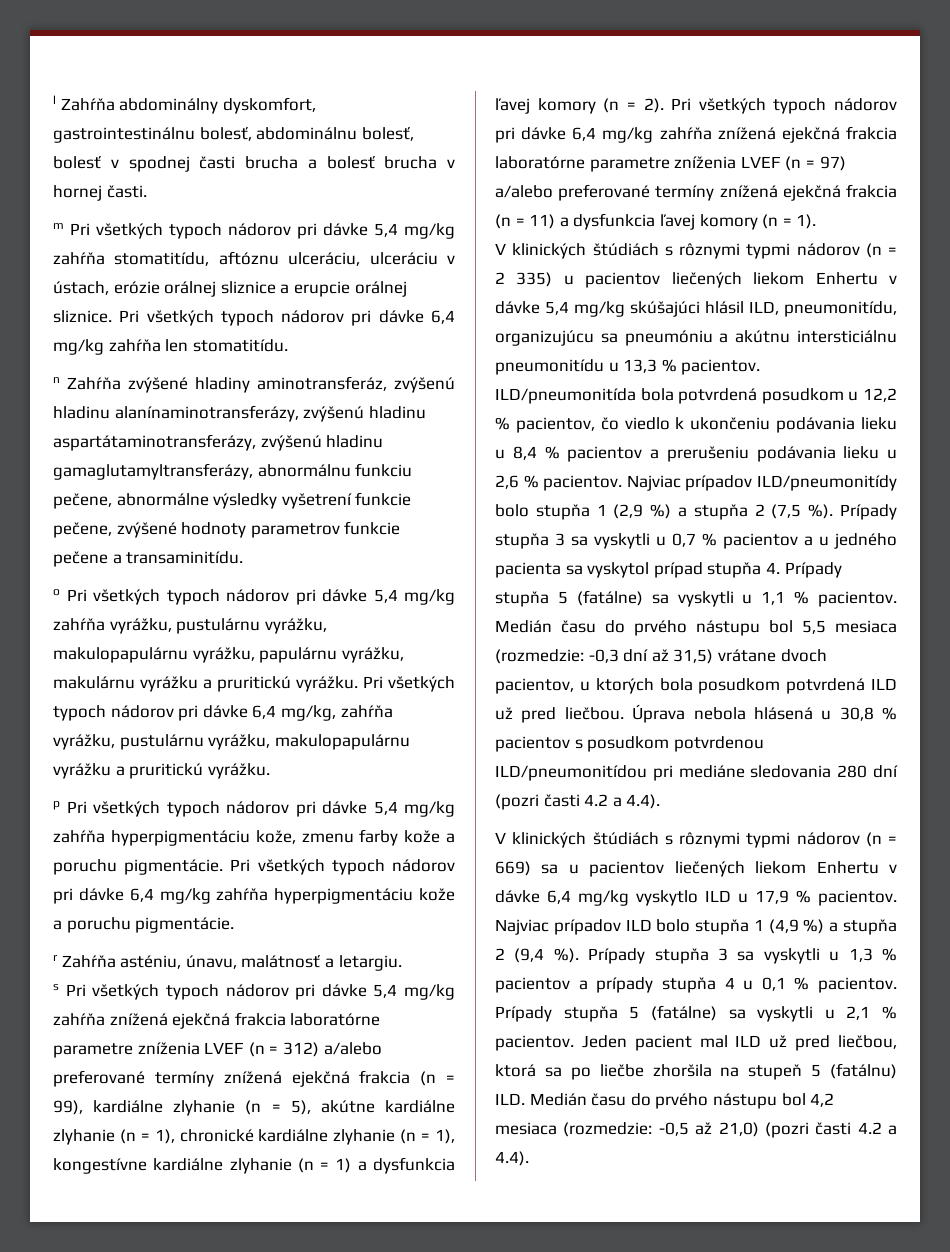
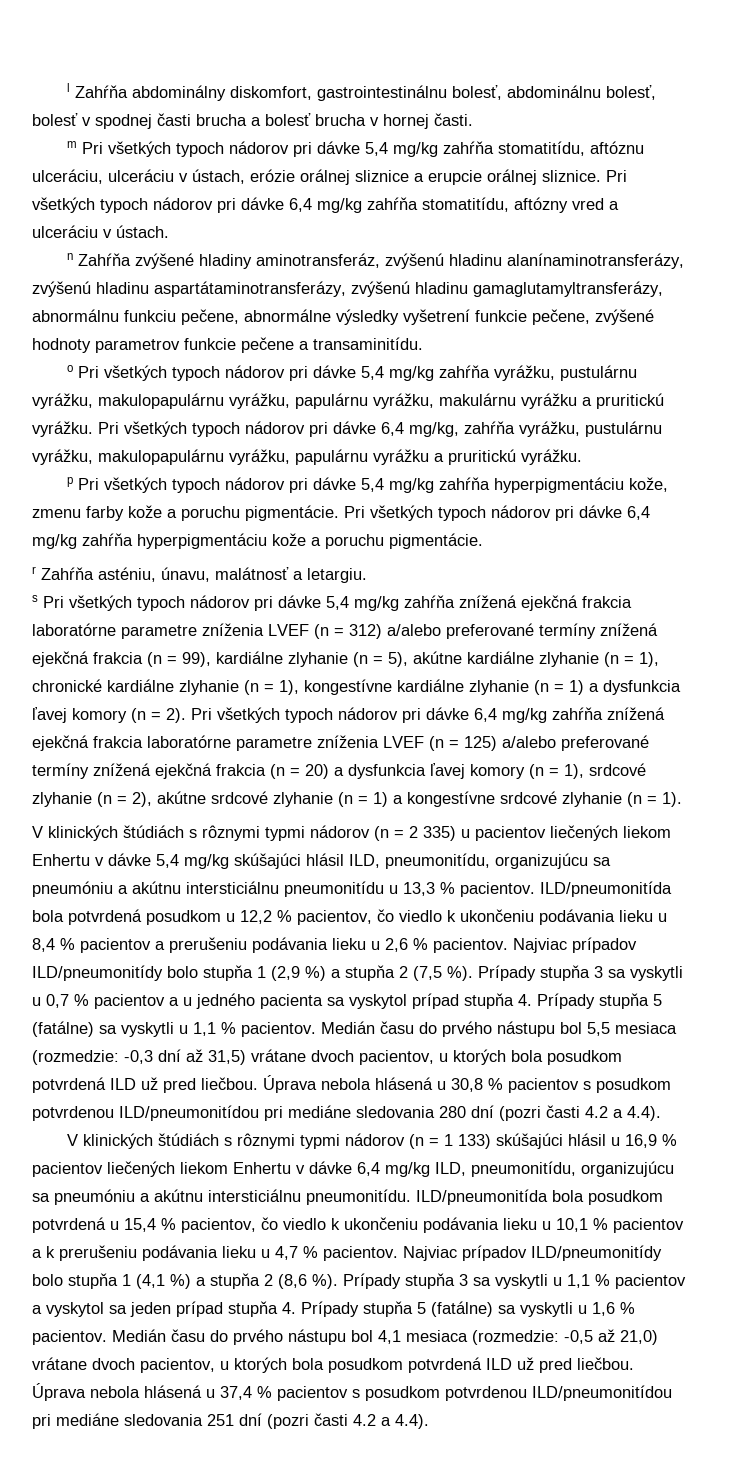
[222,97,316,114] dyskomfort, -> [229,86,312,100] diskomfort,
[165,339,288,352] len stomatitídu. -> [422,197,619,213] [32,225,169,238] stomatitídu, aftózny vred a ulceráciu v ústach.
(410, 742) none -> [229,449,368,465] vyrážku, papulárnu
[819,156,846,171] [495,184,897,201] [495,213,792,230] 97) a/alebo preferované termíny znížená ejekčná frakcia (n = 11) a dysfunkcia ľavej komory (n = -> [464,735,649,751] [32,763,646,779] [32,791,657,807] 125) a/alebo preferované termíny znížená ejekčná frakcia (n = 20) a dysfunkcia ľavej komory (n = 1), srdcové zlyhanie (n = 2), akútne srdcové zlyhanie (n = 1) a kongestívne srdcové zlyhanie (n =
[495,861,579,876] 669) sa u -> [443,1133,677,1149] 1 133) skúšajúci hlásil u 16,9 %
[636,890,897,906] [495,919,897,935] [495,948,897,964] [495,977,897,993] [495,1005,897,1022] [495,1035,897,1051] [495,1063,897,1080] [495,1093,835,1109] vyskytlo ILD u 17,9 % pacientov. Najviac prípadov ILD bolo stupňa 1 (4,9 %) a stupňa 2 (9,4 %). Prípady stupňa 3 sa vyskytli u 1,3 % pacientov a prípady stupňa 4 u 0,1 % pacientov. Prípady stupňa 5 (fatálne) sa vyskytli u 2,1 % pacientov. Jeden pacient mal ILD už pred liečbou, ktorá sa po liečbe zhoršila na stupeň 5 (fatálnu) ILD. Medián času do prvého nástupu bol 4,2 -> [435,1161,674,1177] [32,1189,663,1205] [32,1217,684,1233] [32,1245,662,1261] [32,1273,686,1289] [32,1301,635,1317] [32,1329,401,1345] ILD, pneumonitídu, organizujúcu sa pneumóniu a akútnu intersticiálnu pneumonitídu. ILD/pneumonitída bola posudkom potvrdená u 15,4 % pacientov, čo viedlo k ukončeniu podávania lieku u 10,1 % pacientov a k prerušeniu podávania lieku u 4,7 % pacientov. Najviac prípadov ILD/pneumonitídy bolo stupňa 1 (4,1 %) a stupňa 2 (8,6 %). Prípady stupňa 3 sa vyskytli u 1,1 % pacientov a vyskytol sa jeden prípad stupňa 4. Prípady stupňa 5 (fatálne) sa vyskytli u 1,6 % pacientov. Medián času do prvého nástupu bol 4,1
(759, 1129) none -> [32,1357,634,1373] [32,1383,672,1401] [32,1413,262,1429] vrátane dvoch pacientov, u ktorých bola posudkom potvrdená ILD už pred liečbou. Úprava nebola hlásená u 37,4 % pacientov s posudkom potvrdenou ILD/pneumonitídou pri mediáne sledovania 251 dní

